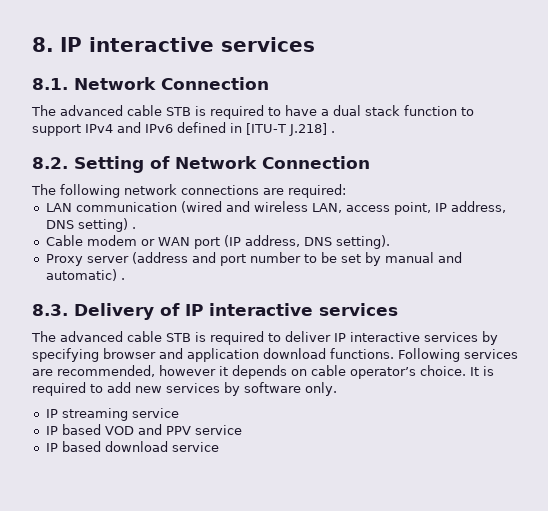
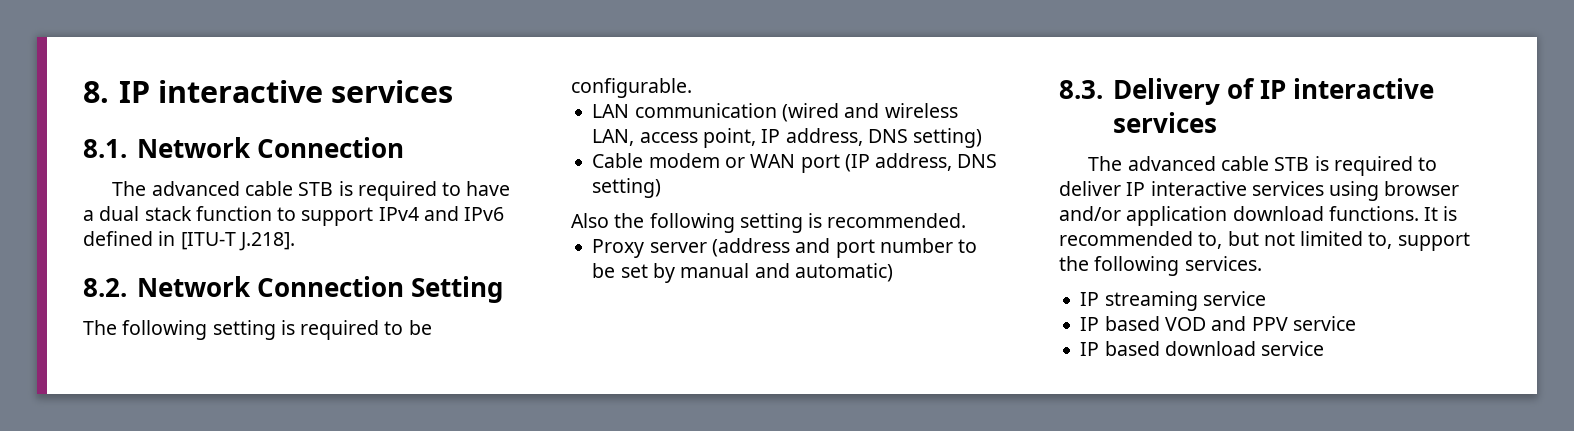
[288,123,335,136] J.218] . -> [238,232,295,251] J.218].
[74,156,371,173] Setting of Network Connection -> [136,276,503,303] Network Connection Setting
[124,184,346,198] network connections are required: -> [212,320,432,340] [571,78,692,98] setting is required to be configurable.
[131,227,136,229] . -> (983, 138) none
[335,235,390,249] setting). -> [592,178,662,198] [571,213,967,233] setting) // Also the following setting is recommended.
[120,278,125,280] . -> (893, 272) none
[482,331,498,345] [32,348,518,362] [32,365,494,379] [32,382,337,396] by specifying browser and application download functions. Following services are recommended, however it depends on cable operator’s choice. It is required to add new services by software only. -> [1329,181,1460,201] [1059,206,1458,226] [1059,231,1470,251] [1059,256,1262,276] using browser and/or application download functions. It is recommended to, but not limited to, support the following services.

